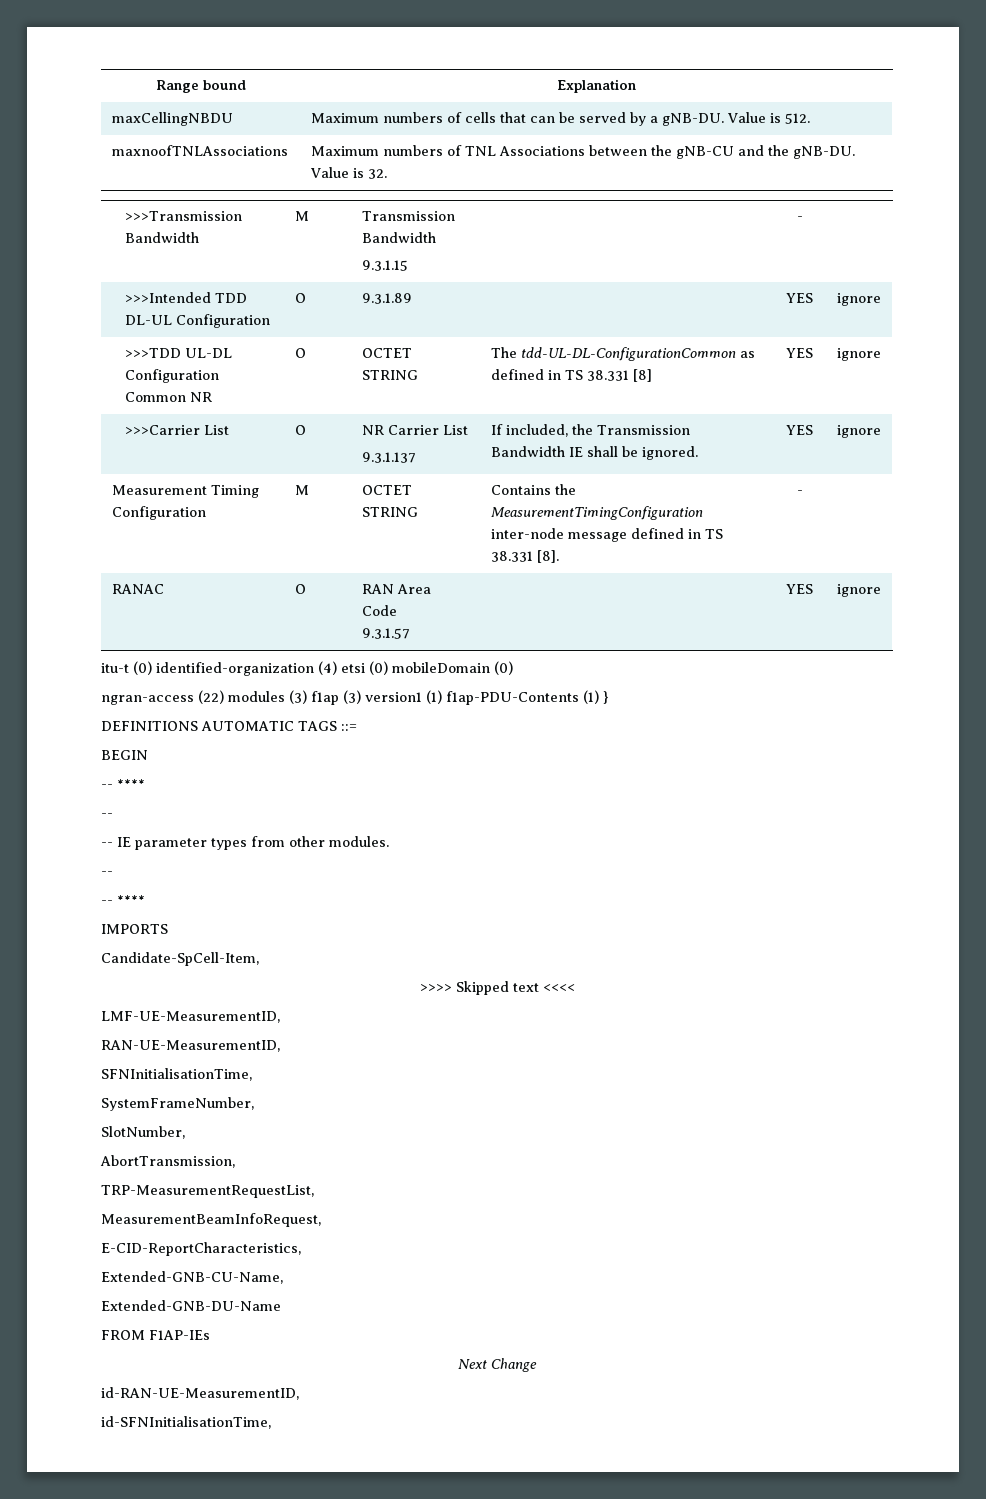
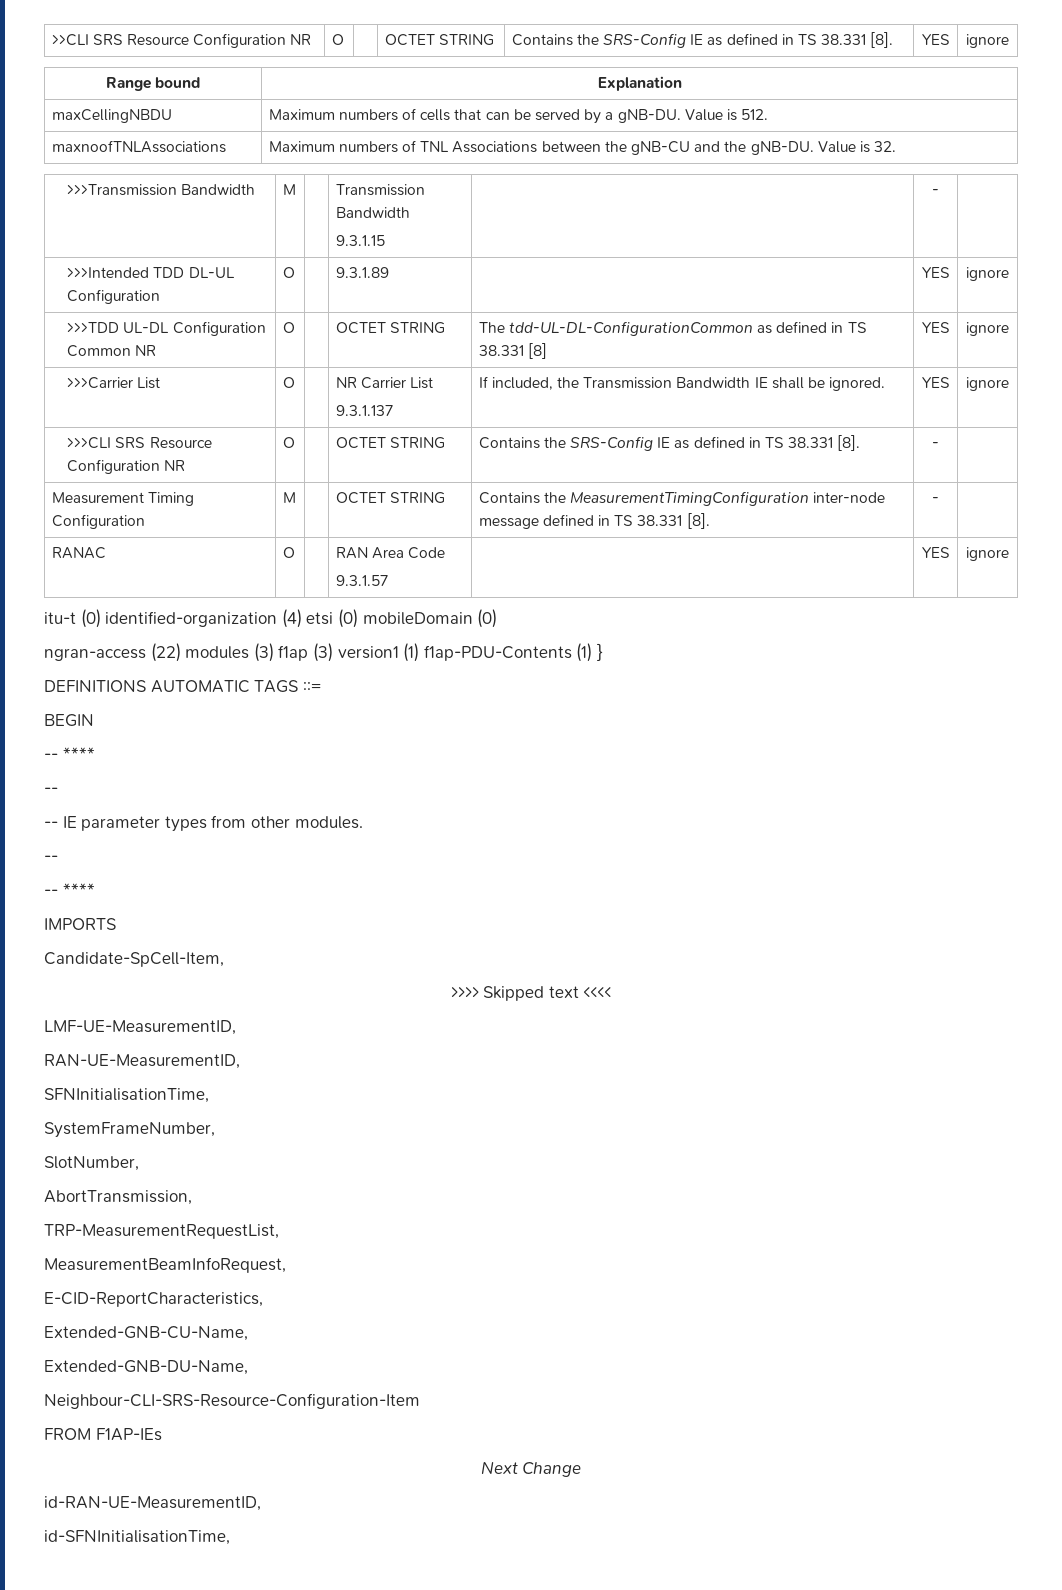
(156, 86) none -> [51,33,312,48] [331,34,344,45] [384,34,494,46] [511,32,894,48] [921,34,950,45] [966,34,1009,48] >>CLI SRS Resource Configuration NR | O | | OCTET STRING | Contains the SRS-Config IE as defined in TS 38.331 [8]. | YES | ignore //
(881, 431) none -> [67,437,212,449] [67,459,186,474] [282,437,295,448] [335,437,445,449] [478,435,861,451] [932,442,939,448] // >>>CLI SRS Resource Configuration NR | O | | OCTET STRING | Contains the SRS-Config IE as defined in TS 38.331 [8]. | - |
[101,1300,281,1311] Extended-GNB-DU-Name -> [44,1360,248,1375] [44,1393,420,1409] Extended-GNB-DU-Name, // Neighbour-CLI-SRS-Resource-Configuration-Item

